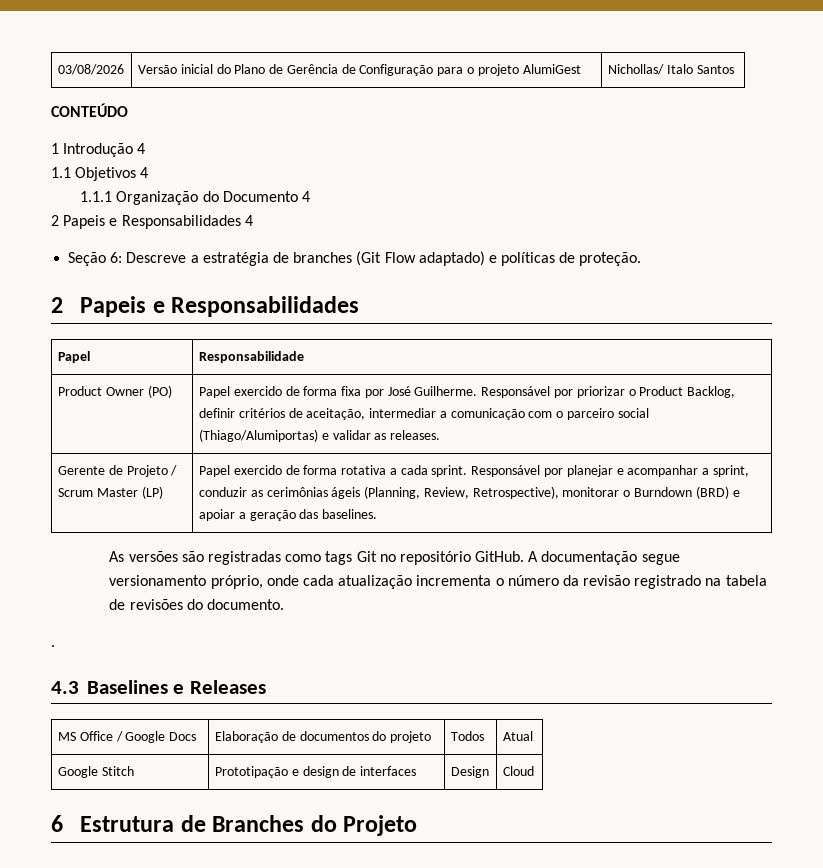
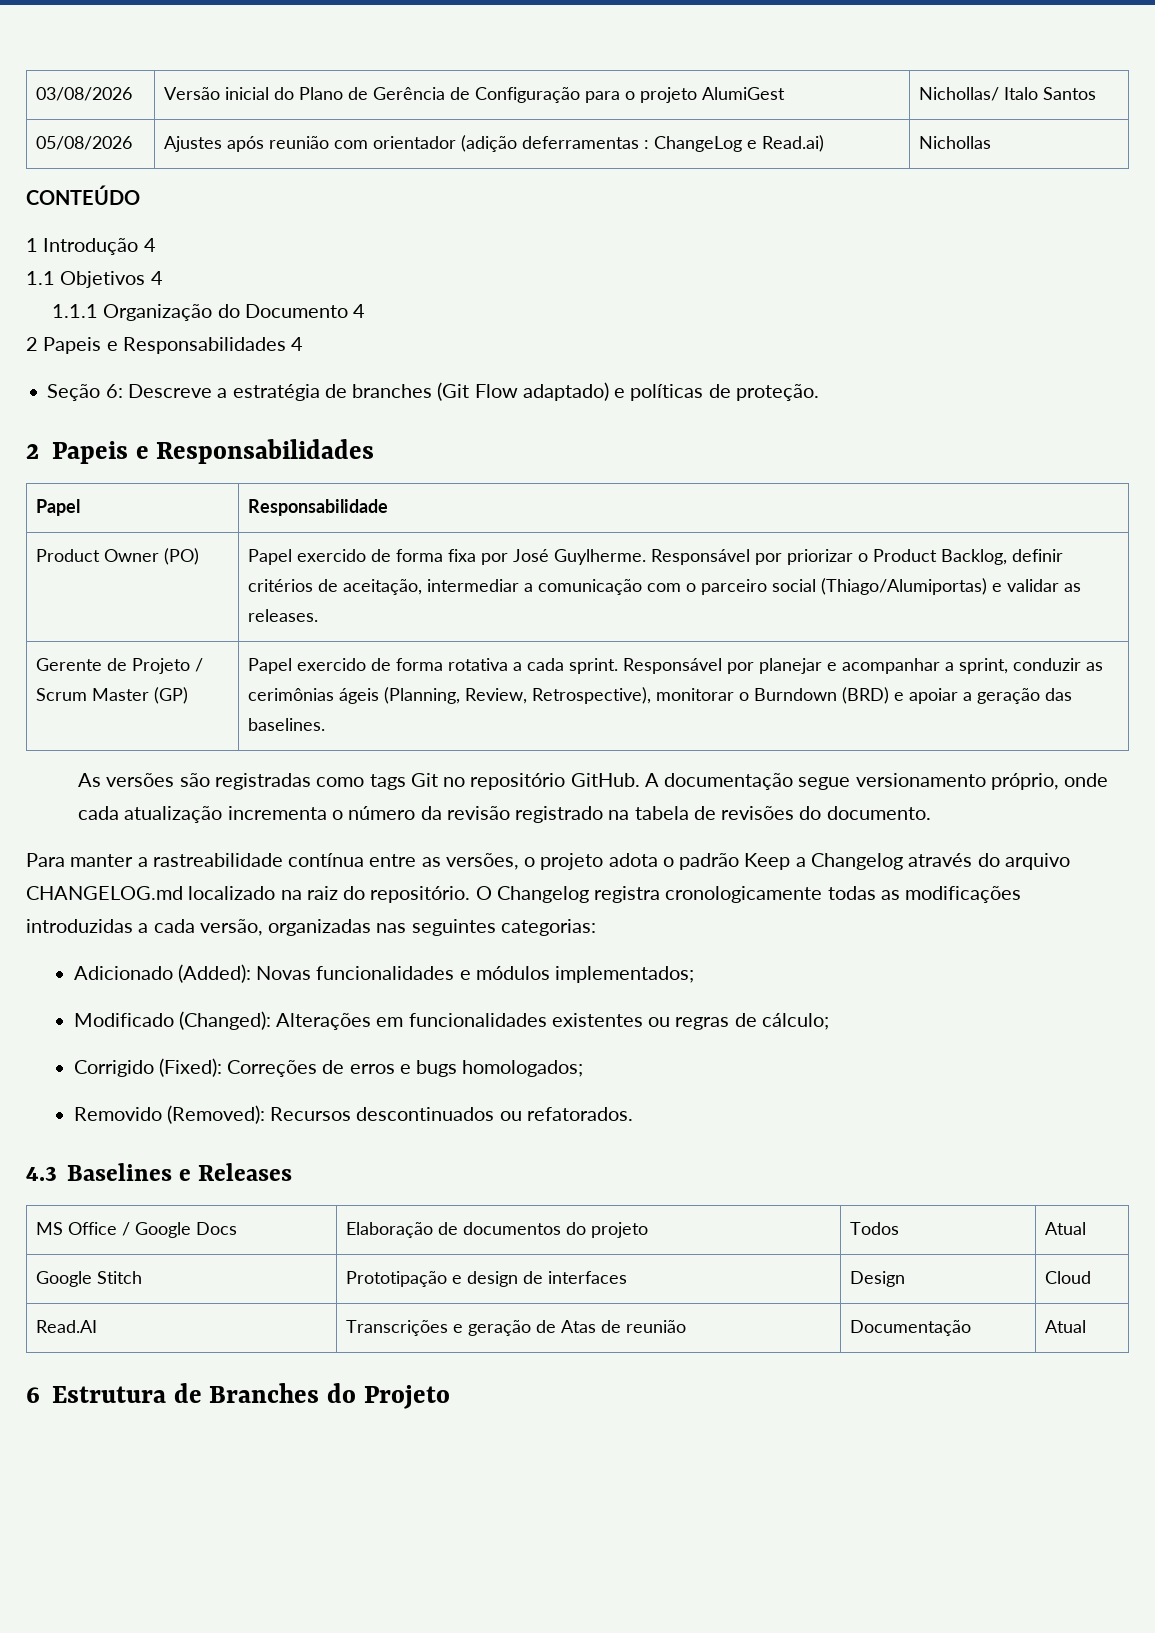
(734, 69) none -> [36,136,133,150] [164,135,825,152] [919,136,992,149] // 05/08/2026 | Ajustes após reunião com orientador (adição deferramentas : ChangeLog e Read.ai) | Nichollas
[414,386,478,396] Guilherme. -> [554,549,647,565] Guylherme.
[141,486,163,499] (LP) -> [154,687,189,704] (GP)
[51,645,55,647] . -> [26,853,1070,870] [26,886,1022,903] [26,919,596,936] [73,964,695,983] [73,1011,829,1030] [73,1058,584,1077] [73,1105,633,1124] Para manter a rastreabilidade contínua entre as versões, o projeto adota o padrão Keep a Changelog através do arquivo CHANGELOG.md localizado na raiz do repositório. O Changelog registra cronologicamente todas as modificações introduzidas a cada versão, organizadas nas seguintes categorias: // Adicionado (Added): Novas funcionalidades e módulos implementados; // Modificado (Changed): Alterações em funcionalidades existentes ou regras de cálculo; // Corrigido (Fixed): Correções de erros e bugs homologados; // Removido (Removed): Recursos descontinuados ou refatorados.
(534, 771) none -> [36,1320,98,1333] [346,1320,687,1336] [850,1320,972,1336] [1045,1320,1087,1333] // Read.AI | Transcrições e geração de Atas de reunião | Documentação | Atual

